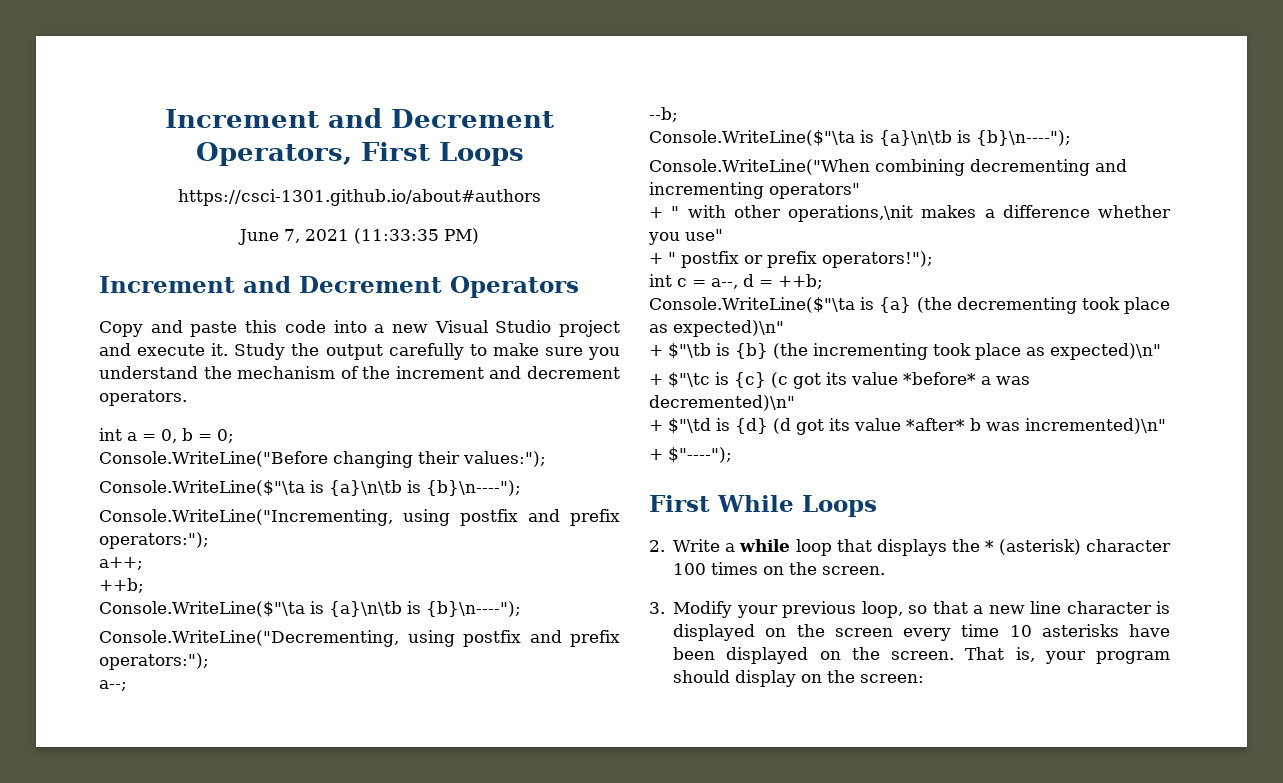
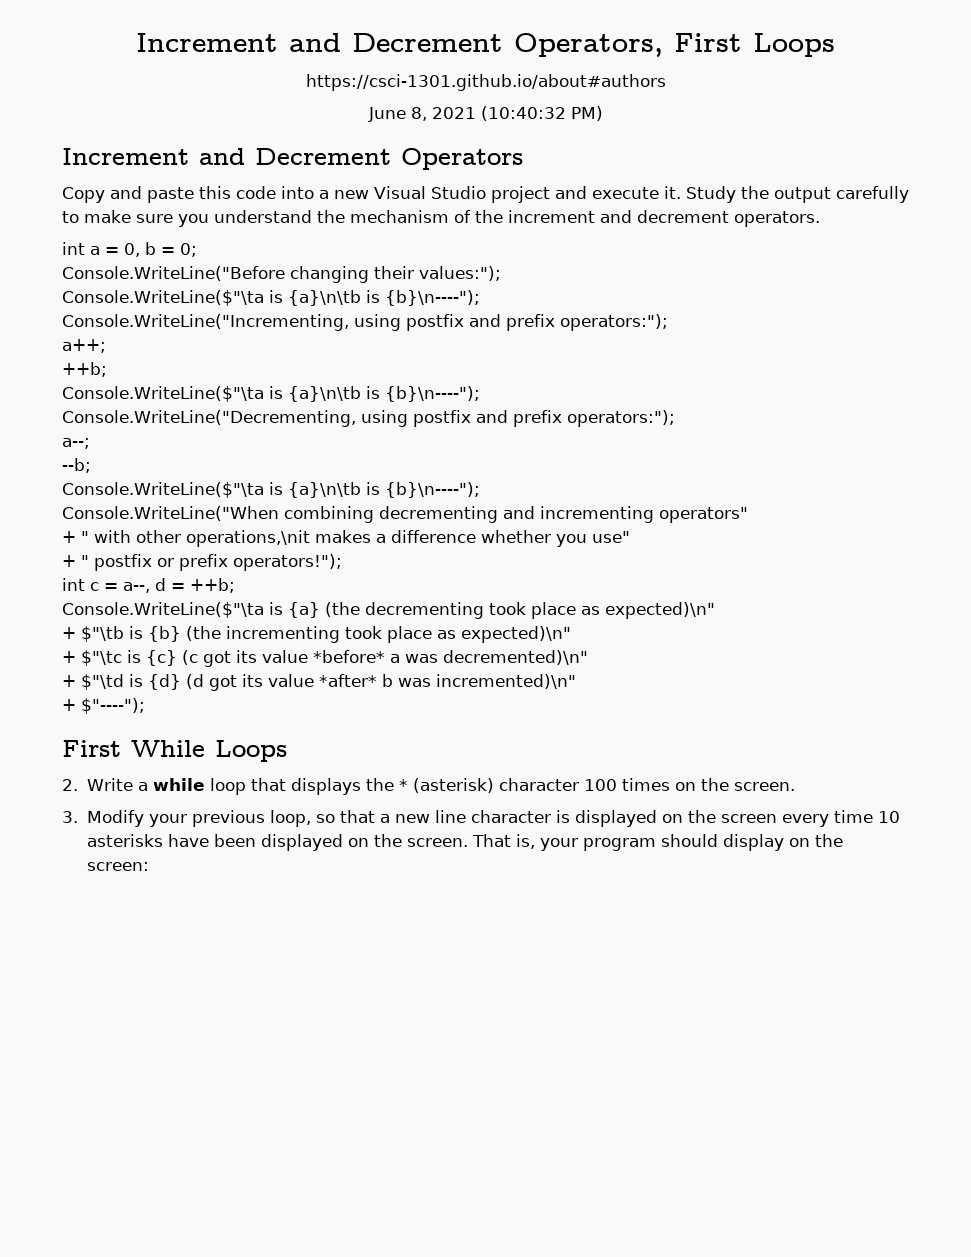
[284,228,439,244] 7, 2021 (11:33:35 -> [410,106,566,121] 8, 2021 (10:40:32

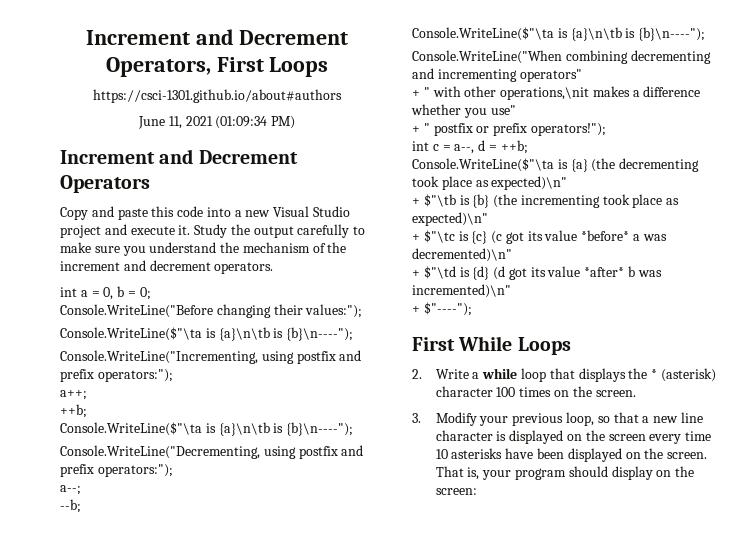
[410,106,566,121] 8, 2021 (10:40:32 -> [168,116,268,129] 11, 2021 (01:09:34

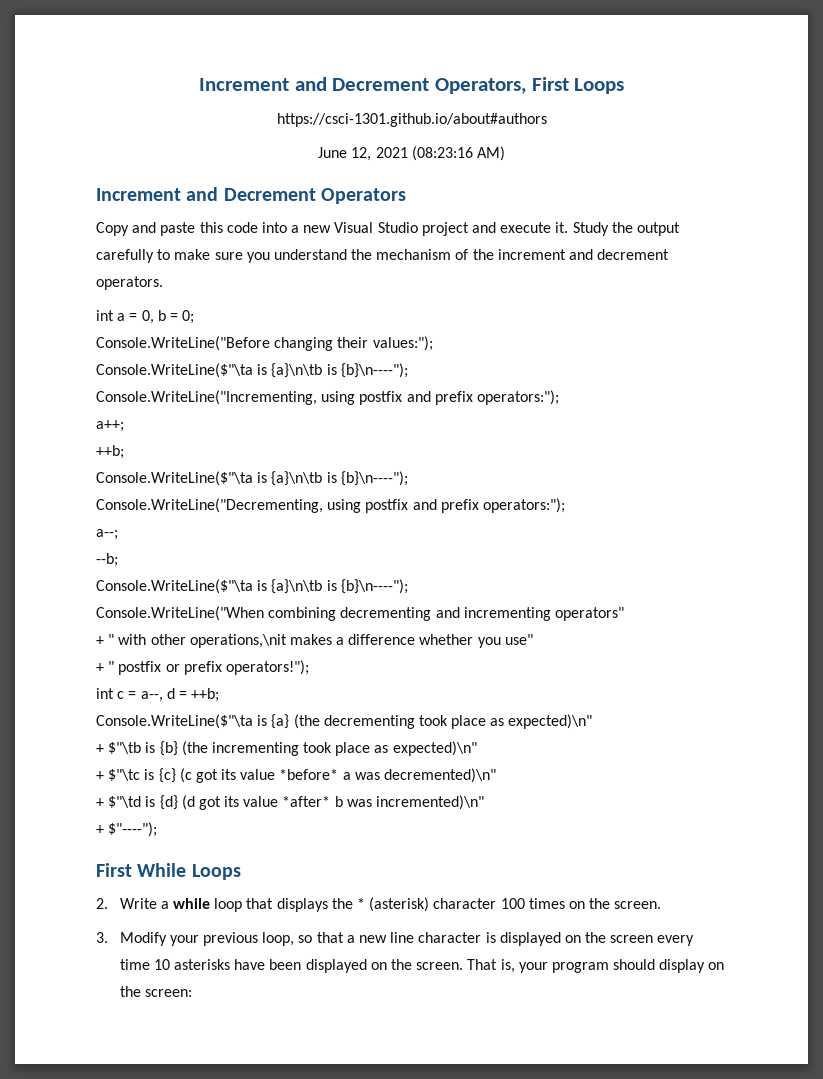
[168,116,296,129] 11, 2021 (01:09:34 PM) -> [351,146,505,161] 12, 2021 (08:23:16 AM)

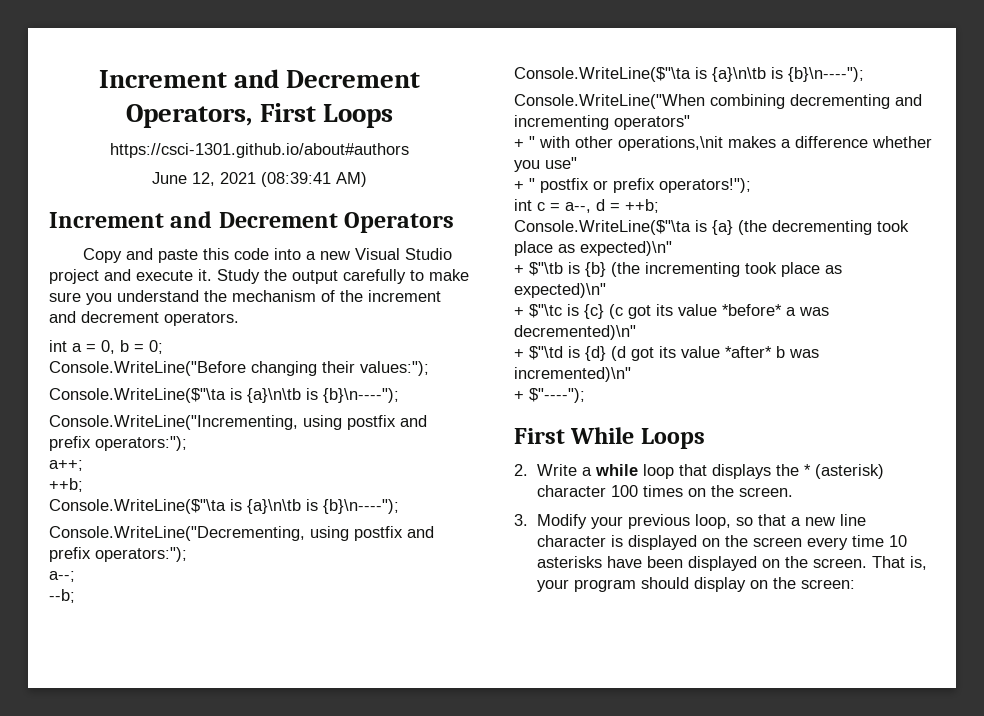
[411,146,473,161] (08:23:16 -> [261,172,331,187] (08:39:41

